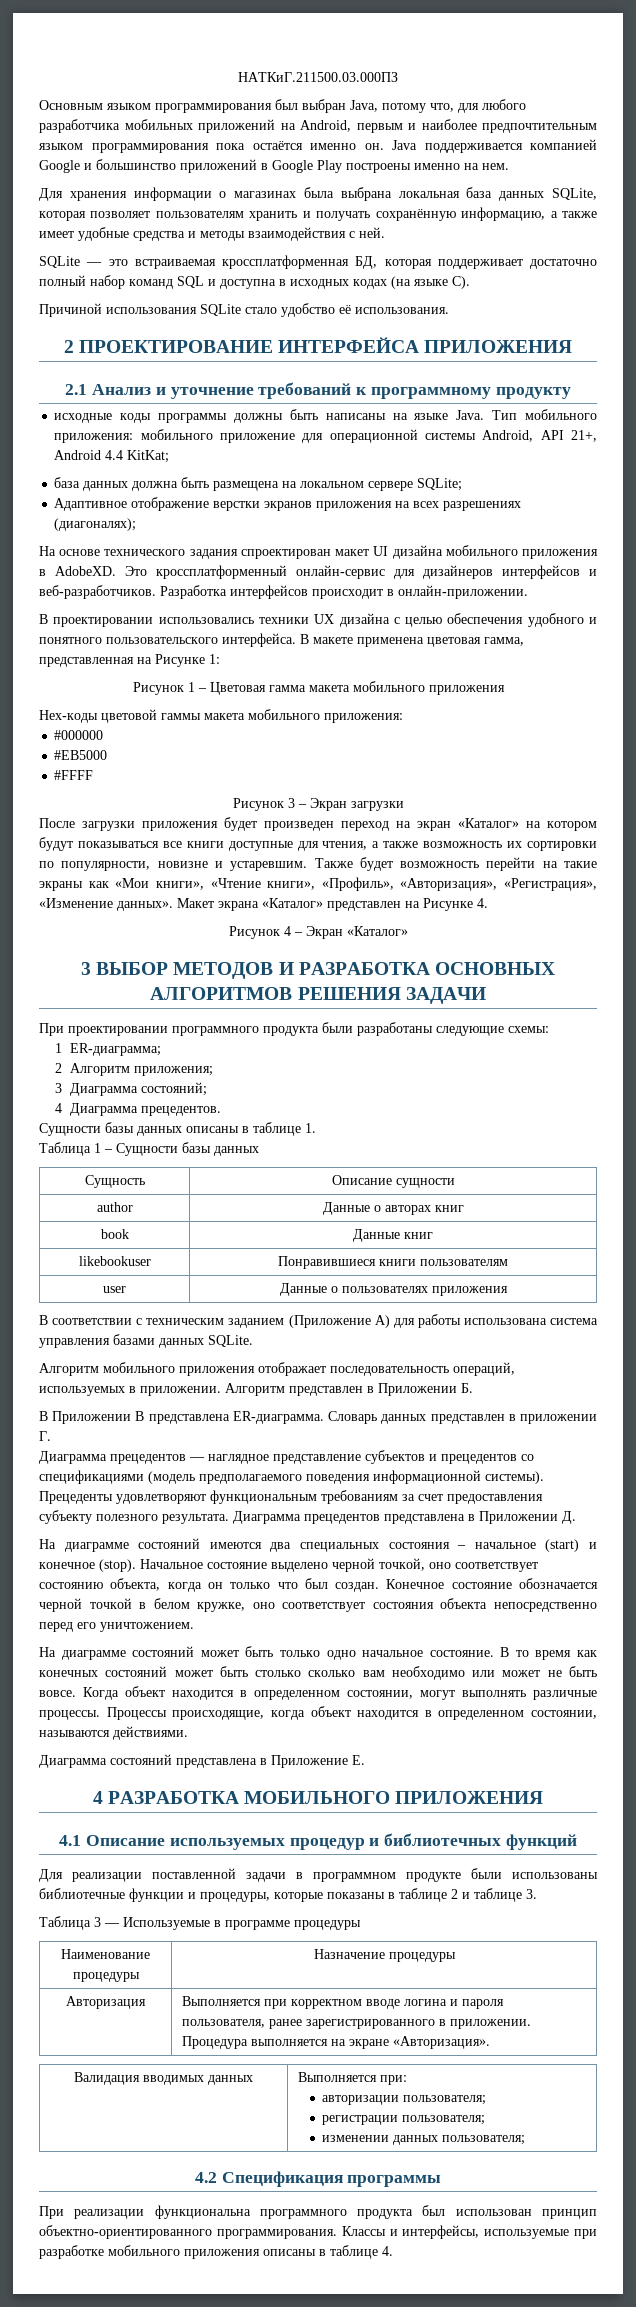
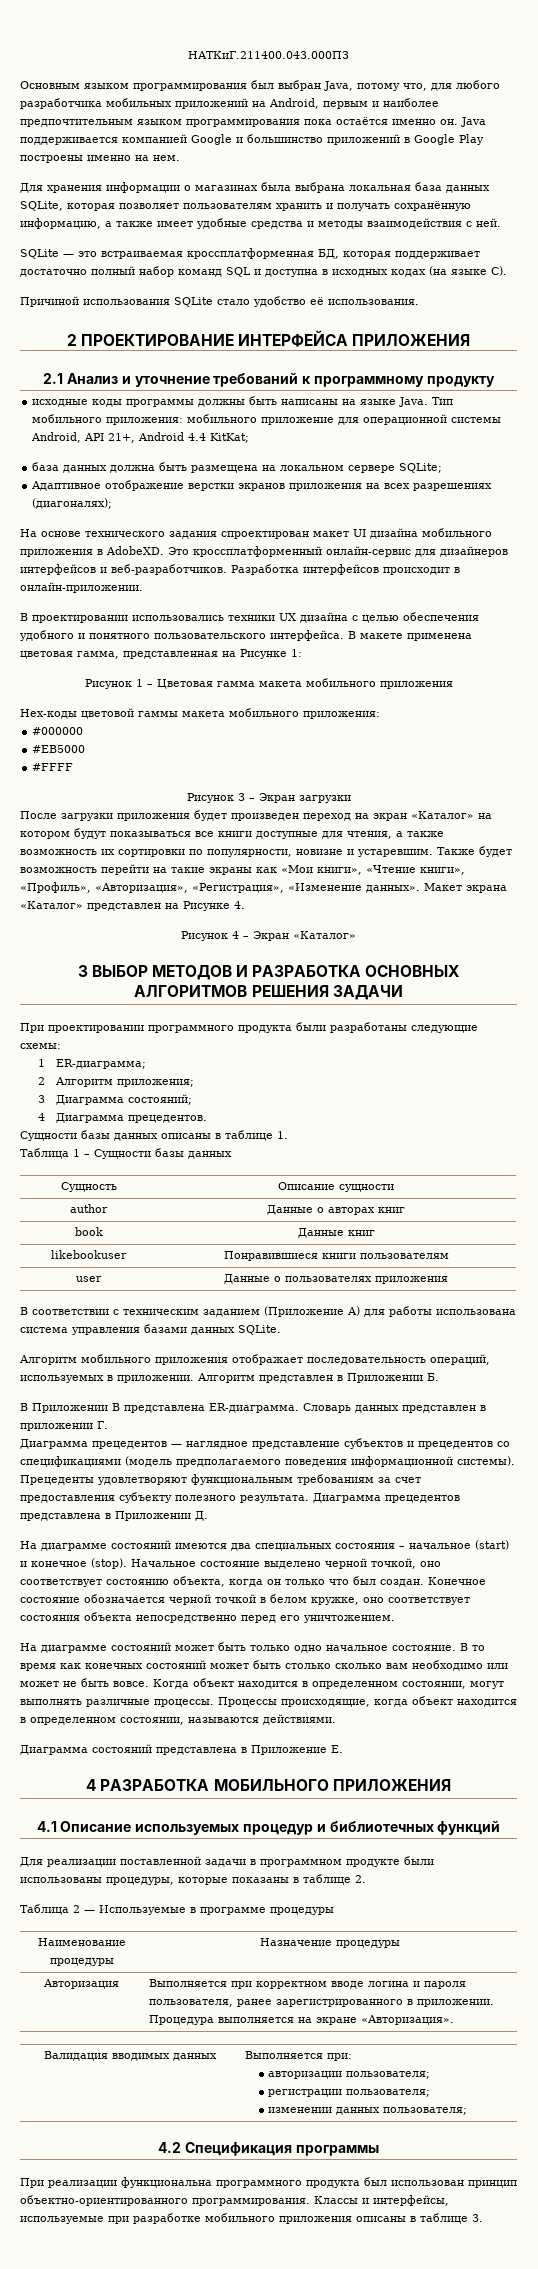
[238,72,398,82] НАТКиГ.211500.03.000ПЗ -> [188,51,349,59] НАТКиГ.211400.043.000ПЗ
[39,1888,196,1902] библиотечные функции и -> (102, 1880) none
[451,1888,537,1902] [39,1916,101,1930] 2 и таблице 3. // Таблица 3 -> [355,1875,366,1883] [20,1904,80,1915] 2. // Таблица 2
[382,2246,393,2256] 4. -> [472,2214,483,2222] 3.

